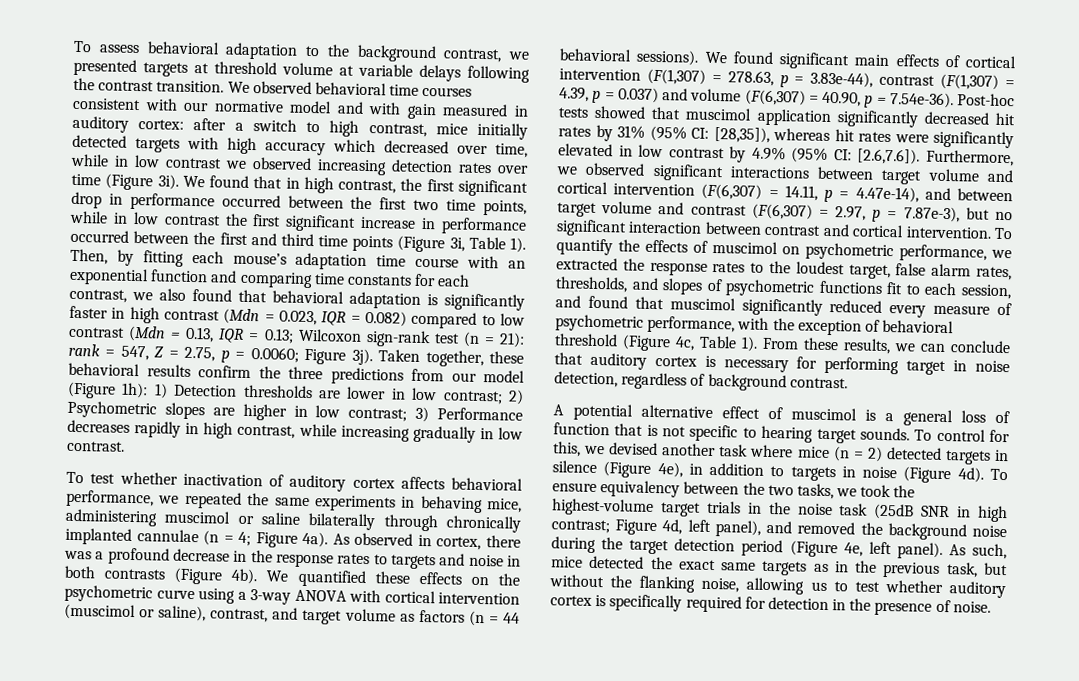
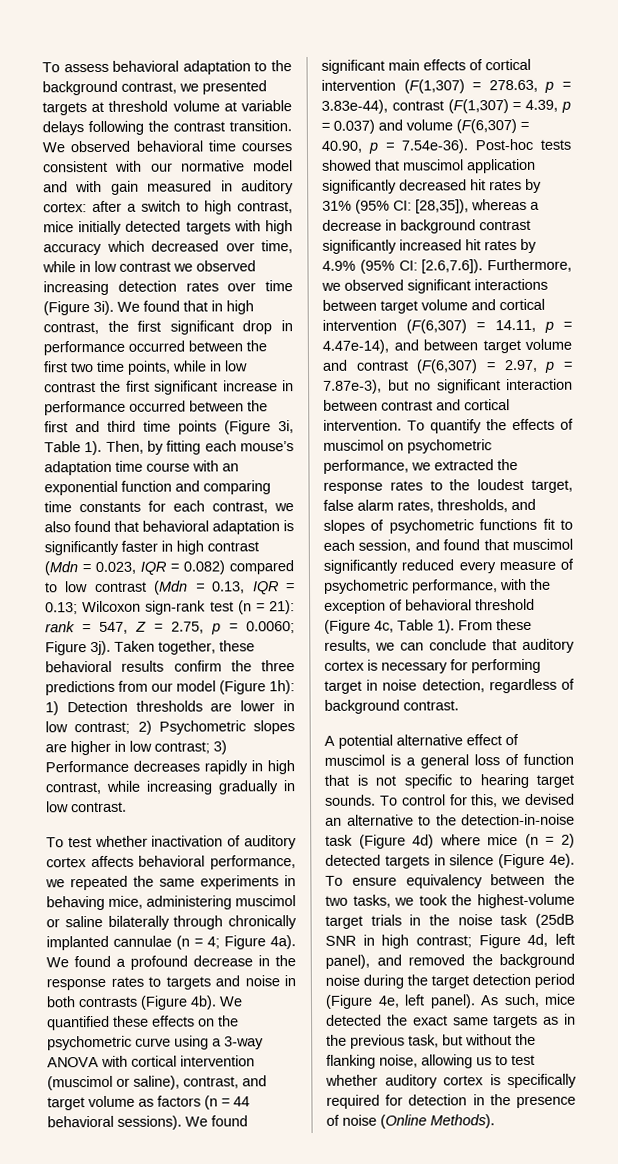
[332,532,521,551] [64,550,92,560] As observed in cortex, there was -> [46,955,111,968] We found
[834,129,1014,149] [558,143,725,159] hit rates were significantly elevated in low contrast -> [530,201,540,210] [322,219,531,234] [322,239,517,254] a decrease in background contrast significantly increased hit rates
[662,443,749,457] another task -> [325,813,575,826] [325,834,435,849] an alternative to the detection-in-noise task (Figure 4d)
[657,462,984,484] 4e), in addition to targets in noise (Figure 4d). -> [549,853,575,868] 4e).
[952,601,991,613] noise. -> [342,1114,495,1129] noise (Online Methods).

